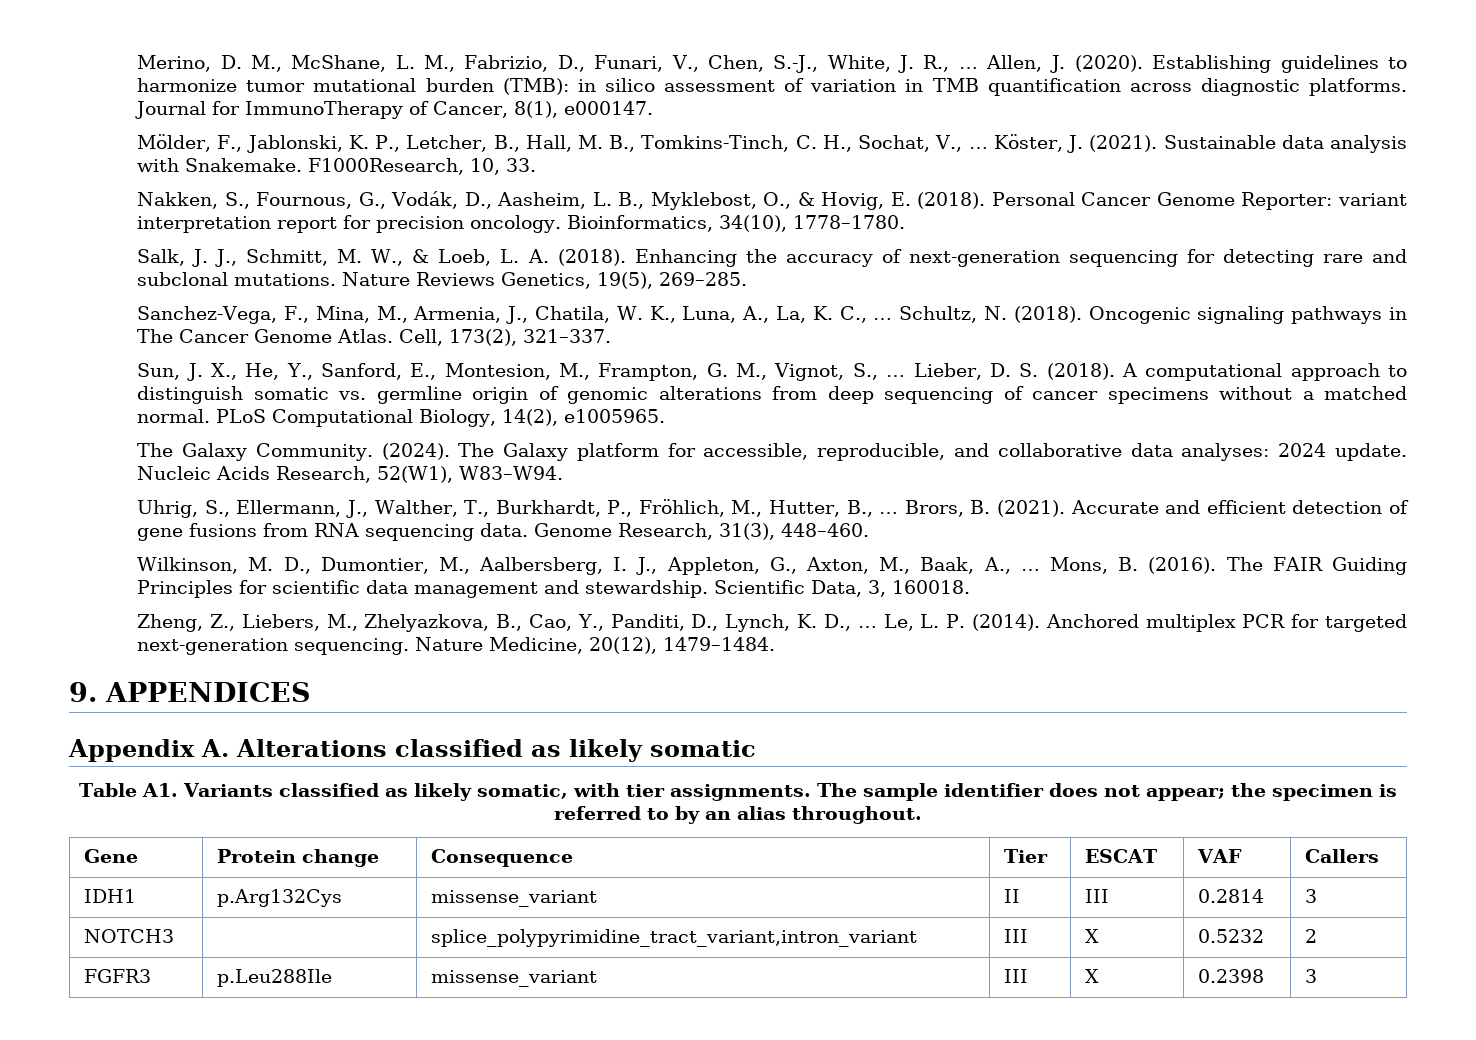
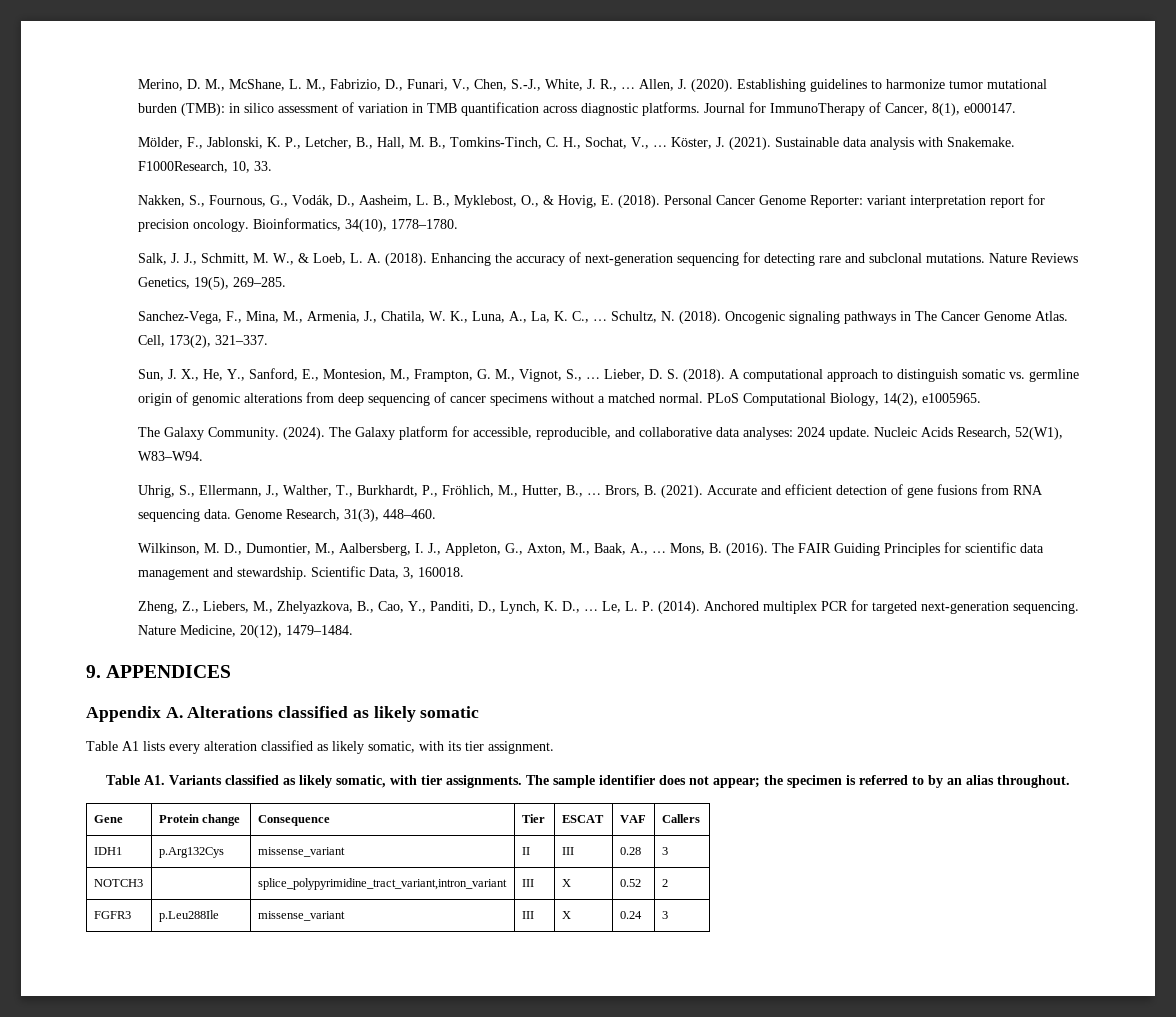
(756, 748) none -> [86,740,554,754] // Table A1 lists every alteration classified as likely somatic, with its tier assignment.
[1197,889,1264,903] 0.2814 -> [619,847,641,855] 0.28
[1197,929,1264,943] 0.5232 -> [619,879,641,887] 0.52
[1197,969,1264,983] 0.2398 -> [619,911,642,919] 0.24

